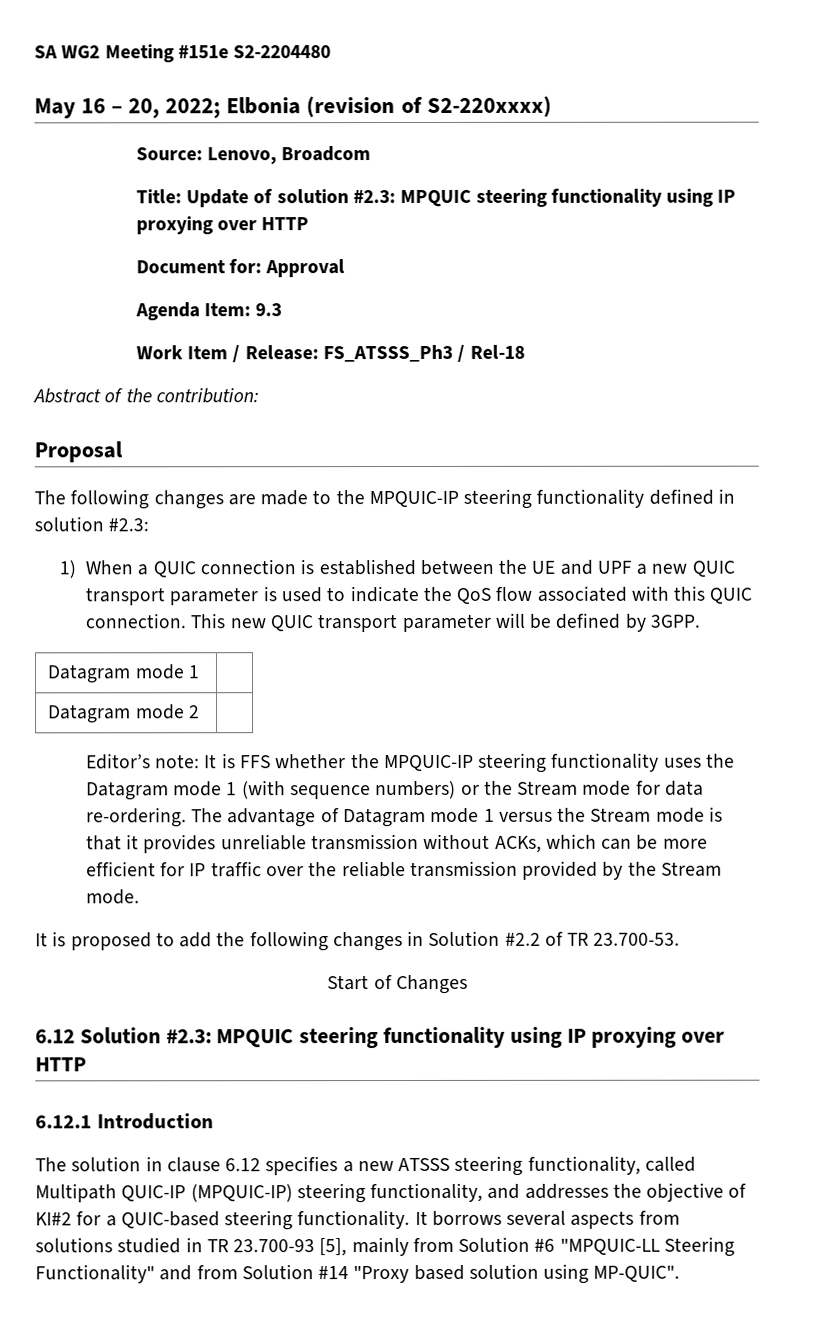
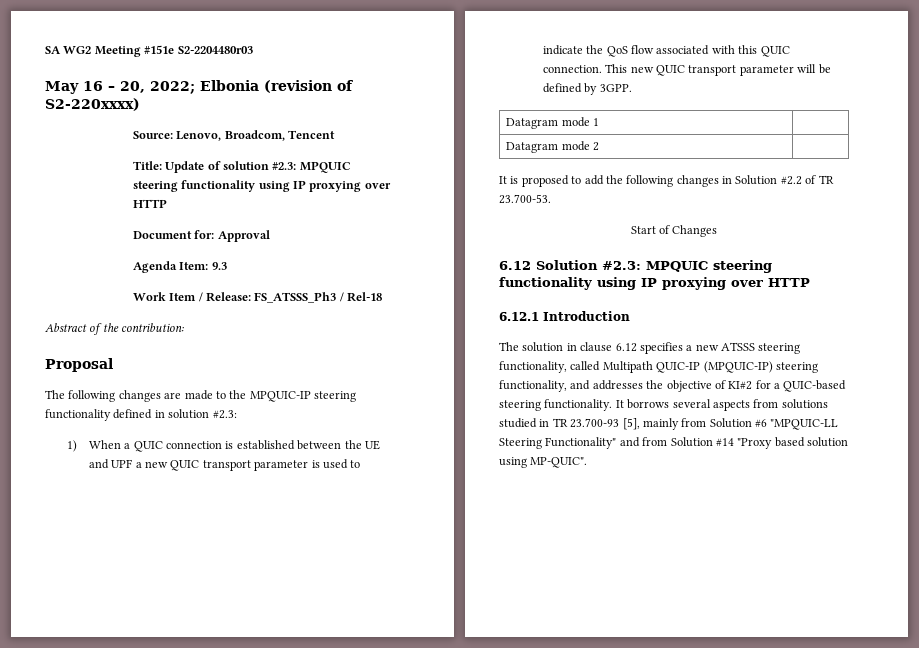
[233,45,332,59] S2-2204480 -> [177,46,253,54] S2-2204480r03
[281,146,372,162] Broadcom -> [224,130,336,141] Broadcom, Tencent
[85,752,735,773] [85,780,704,801] [85,806,723,828] [85,833,708,854] [85,860,722,880] [85,889,140,905] // Editor’s note: It is FFS whether the MPQUIC-IP steering functionality uses the Datagram mode 1 (with sequence numbers) or the Stream mode for data re-ordering. The advantage of Datagram mode 1 versus the Stream mode is that it provides unreliable transmission without ACKs, which can be more efficient for IP traffic over the reliable transmission provided by the Stream mode. -> (600, 146) none

